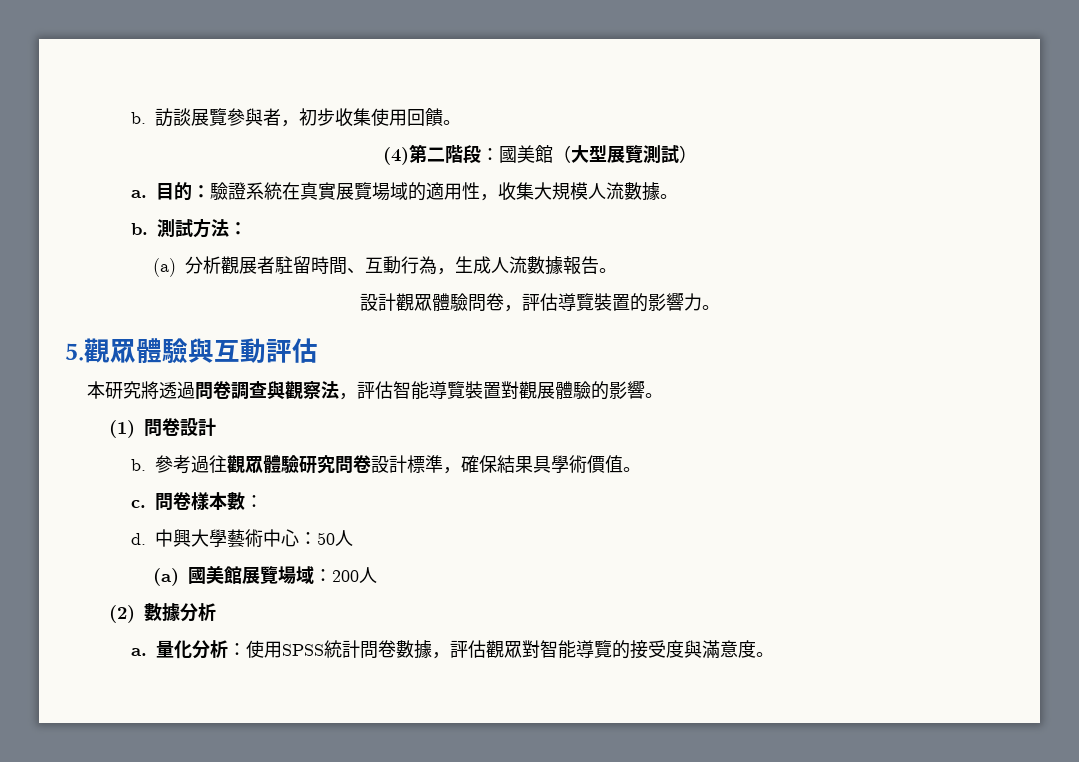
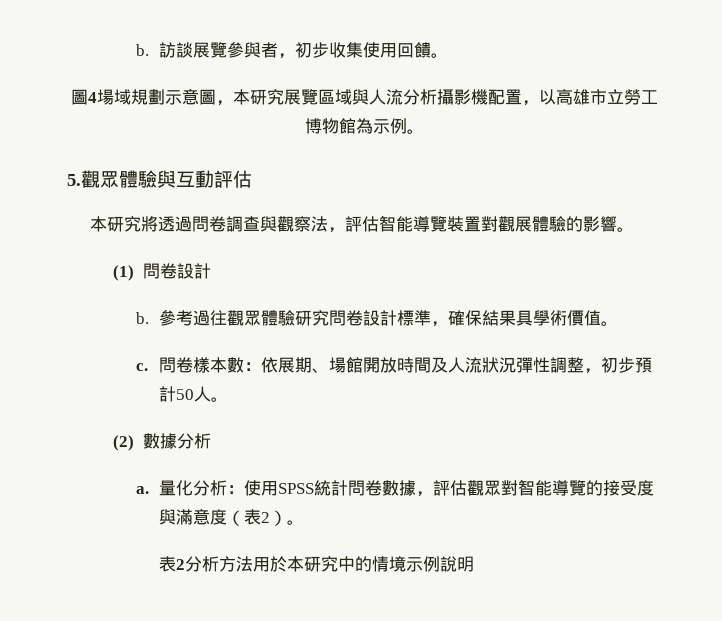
[382,144,697,165] [130,182,678,201] [130,218,247,238] [152,256,617,277] [359,293,702,312] (4)第二階段：國美館（大型展覽測試） // a.目的：驗證系統在真實展覽場域的適用性，收集大規模人流數據。 // b.測試方法： // (a)分析觀展者駐留時間、互動行為，生成人流數據報告。 // 設計觀眾體驗問卷，評估導覽裝置的影響力 -> [70,89,658,106] [304,118,407,134] 圖4場域規劃示意圖，本研究展覽區域與人流分析攝影機配置，以高雄市立勞工博物館為示例
[130,529,353,548] [152,565,377,586] // d.中興大學藝術中心：50人 // (a)國美館展覽場域：200人 -> [261,357,653,374] [159,386,229,402] 依展期、場館開放時間及人流狀況彈性調整，初步預計50人。
[755,652,774,657] 。 -> [227,509,305,526] [159,556,475,572] （表2）。 // 表2分析方法用於本研究中的情境示例說明

